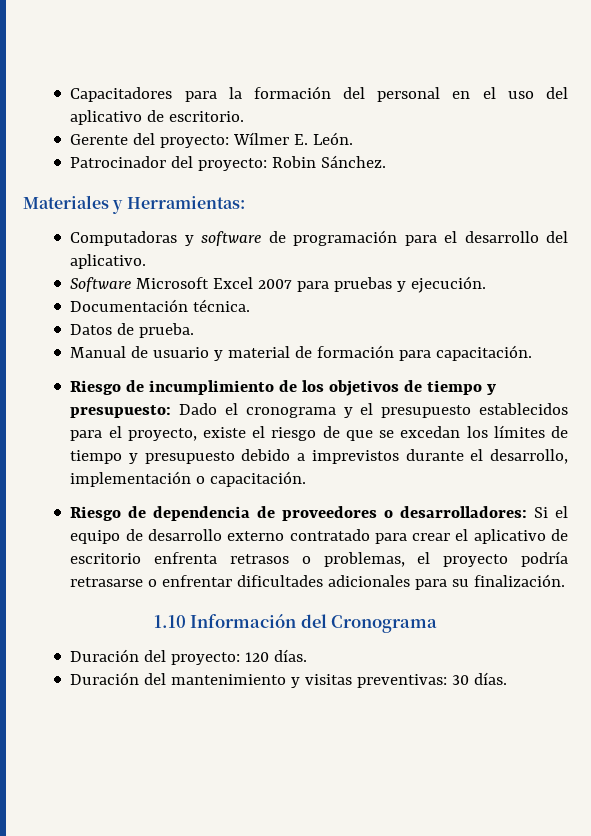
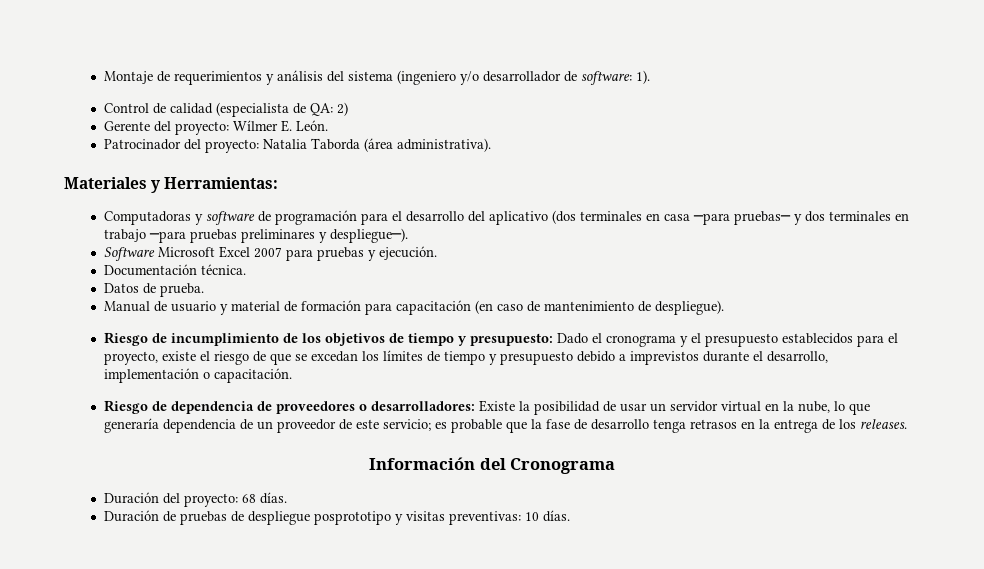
[70,86,569,102] [70,110,245,125] Capacitadores para la formación del personal en el uso del aplicativo de escritorio. -> [104,70,651,85] [104,102,349,117] Montaje de requerimientos y análisis del sistema (ingeniero y/o desarrollador de software: 1). // Control de calidad (especialista de QA: 2)
[272,155,387,168] Robin Sánchez. -> [263,138,492,152] Natalia Taborda (área administrativa).
[70,254,147,269] aplicativo. -> [489,210,910,225] [104,228,409,243] aplicativo (dos terminales en casa ─para pruebas─ y dos terminales en trabajo ─para pruebas preliminares y despliegue─).
[436,345,533,361] capacitación. -> [396,300,725,315] capacitación (en caso de mantenimiento de despliegue).
[534,506,568,518] [70,529,568,544] [70,551,568,567] [70,574,566,590] [153,615,186,628] Si el equipo de desarrollo externo contratado para crear el aplicativo de escritorio enfrenta retrasos o problemas, el proyecto podría retrasarse o enfrentar dificultades adicionales para su finalización. // 1.10 -> [479,400,871,415] [104,418,908,433] Existe la posibilidad de usar un servidor virtual en la nube, lo que generaría dependencia de un proveedor de este servicio; es probable que la fase de desarrollo tenga retrasos en la entrega de los releases. //
[245,652,270,662] 120 -> [242,494,257,503] 68
[144,673,287,685] del mantenimiento -> [163,511,392,525] de pruebas de despliegue posprototipo
[452,675,470,685] 30 -> [525,512,540,521] 10

